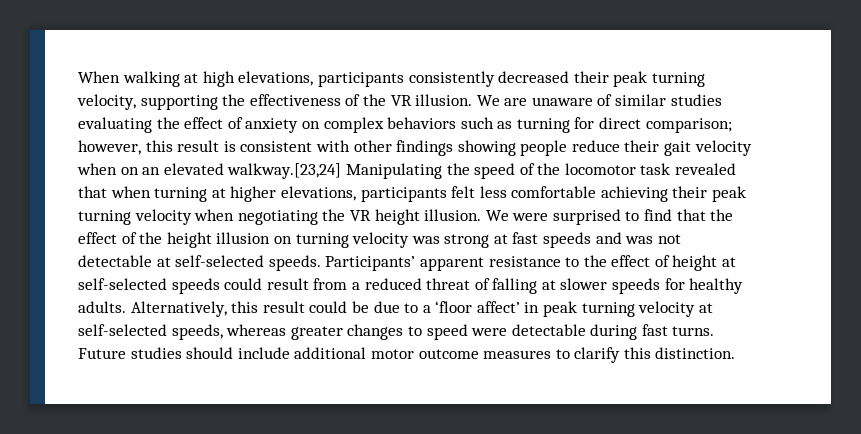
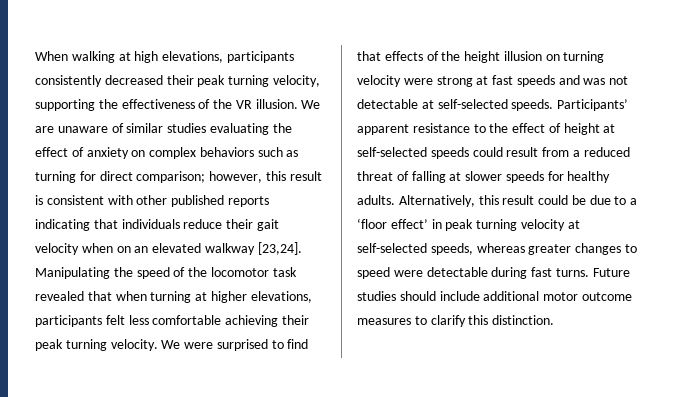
[396,140,568,156] findings showing people -> [171,195,269,207] [35,219,180,231] published reports indicating that individuals
[227,163,342,179] walkway.[23,24] -> [204,242,302,255] walkway [23,24].
[134,209,482,225] velocity when negotiating the VR height illusion. -> [110,339,158,351] velocity.
[710,209,734,221] [78,232,117,244] the effect -> [384,51,423,61] effects
[411,236,440,244] was -> [403,78,433,85] were
[476,301,520,313] affect’ -> [390,219,428,229] effect’

